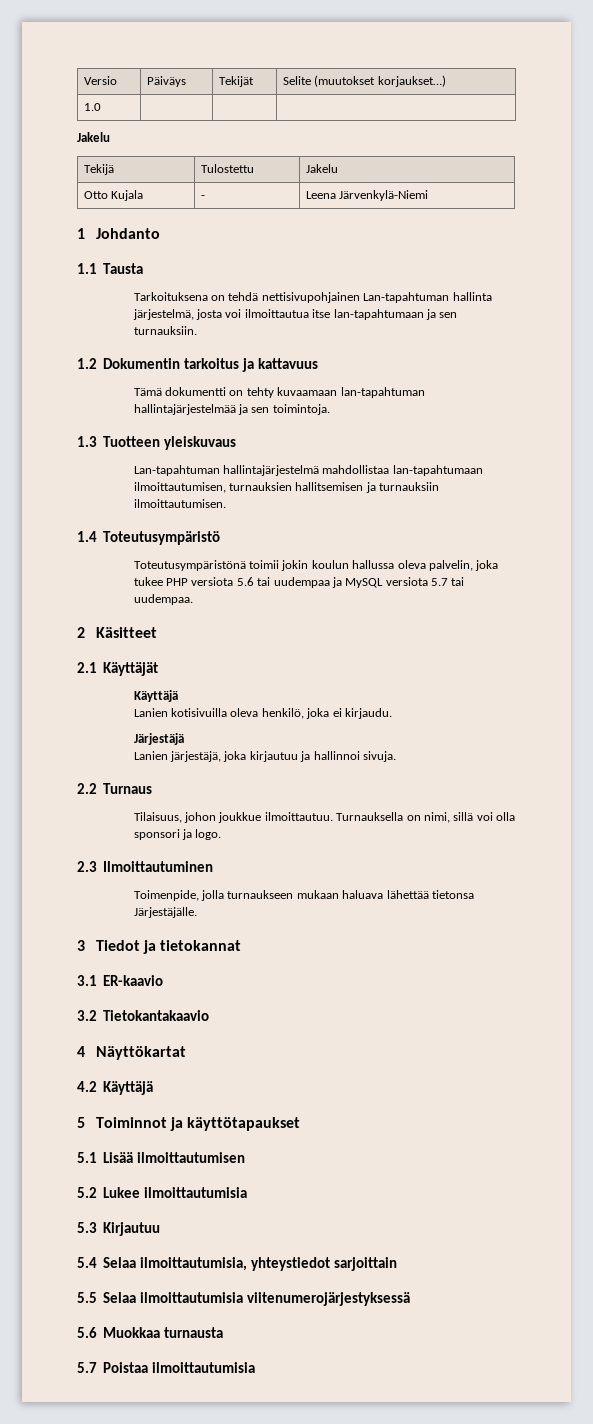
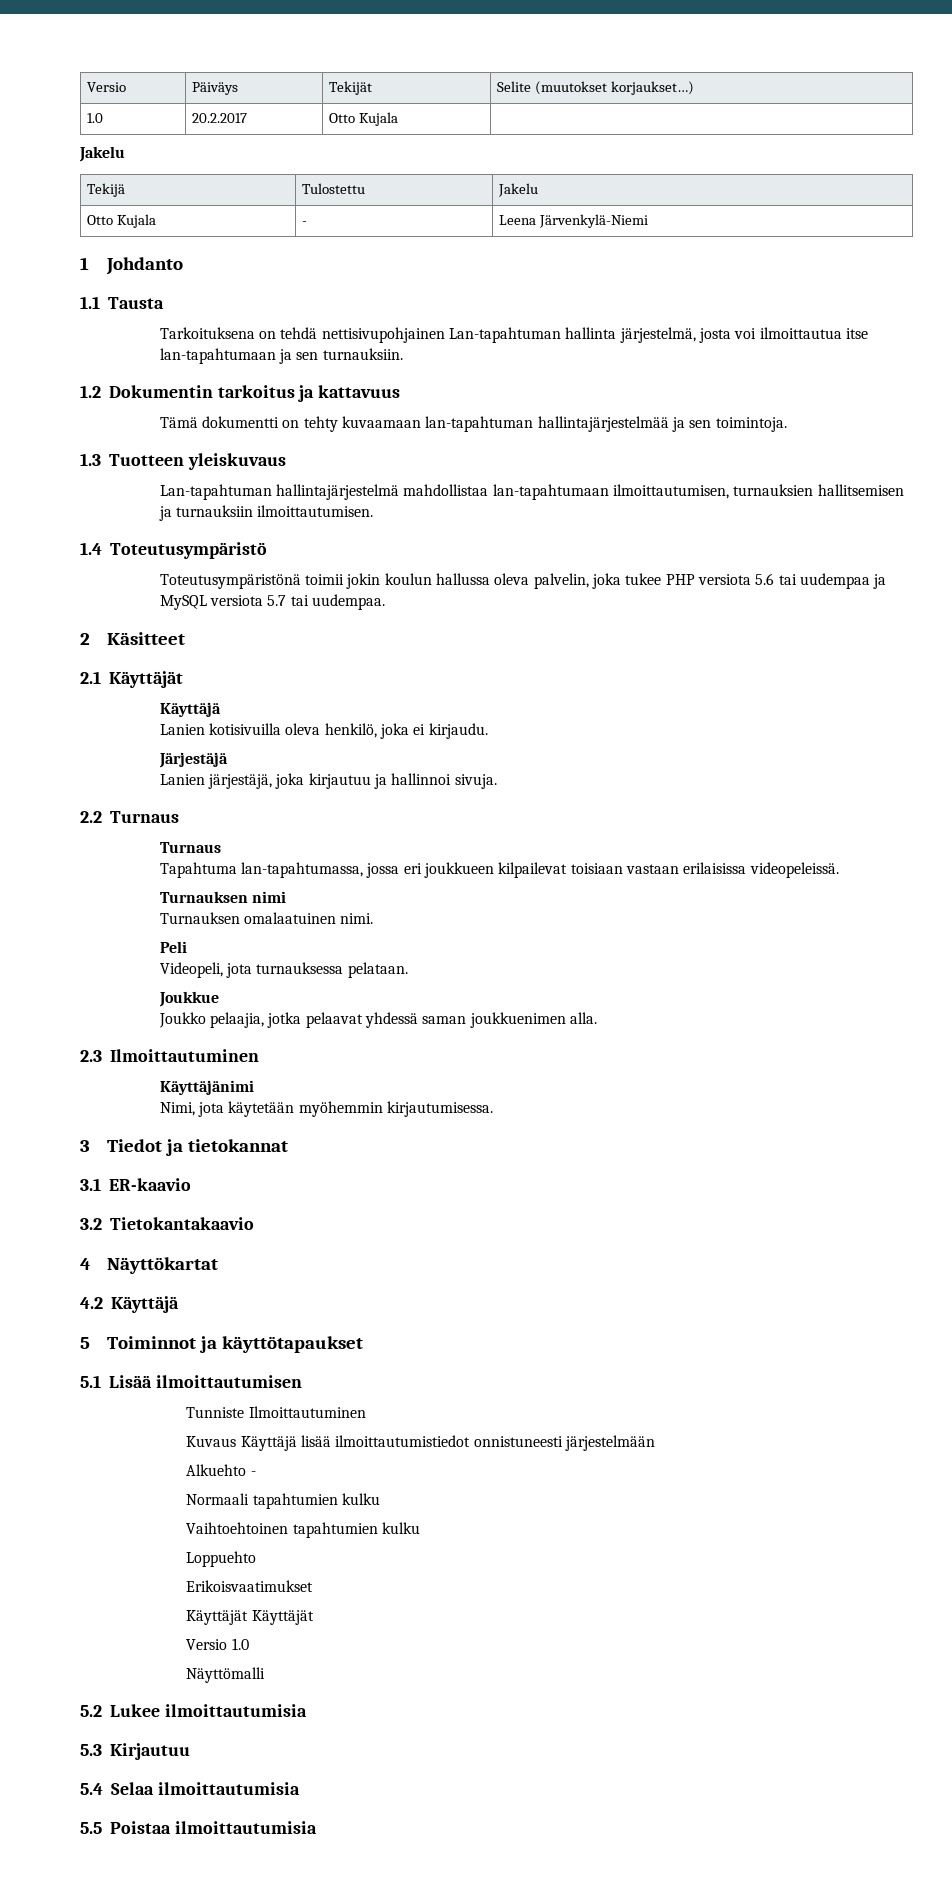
(101, 107) | -> [191,113,247,123] [328,112,398,126] 20.2.2017 | Otto Kujala
[133,812,516,823] [133,829,222,840] [77,861,214,872] [133,890,474,901] [133,907,197,918] Tilaisuus, johon joukkue ilmoittautuu. Turnauksella on nimi, sillä voi olla sponsori ja logo. // 2.3 Ilmoittautuminen // Toimenpide, jolla turnaukseen mukaan haluava lähettää tietonsa Järjestäjälle. -> [159,842,221,853] [159,862,839,878] [159,891,287,903] [159,912,374,924] [159,941,187,953] [159,962,408,978] [158,991,219,1007] [158,1012,597,1028] [80,1049,259,1062] [159,1080,254,1095] [159,1101,493,1117] Turnaus // Tapahtuma lan-tapahtumassa, jossa eri joukkueen kilpailevat toisiaan vastaan erilaisissa videopeleissä. // Turnauksen nimi // Turnauksen omalaatuinen nimi. // Peli // Videopeli, jota turnauksessa pelataan. // Joukkue // Joukko pelaajia, jotka pelaavat yhdessä saman joukkuenimen alla. // 2.3 Ilmoittautuminen // Käyttäjänimi // Nimi, jota käytetään myöhemmin kirjautumisessa.
(246, 1157) none -> [186,1406,366,1418] [186,1435,655,1451] [186,1464,256,1476] [186,1493,380,1509] [186,1522,420,1538] [186,1551,257,1567] [186,1580,314,1592] [186,1610,314,1625] [186,1638,249,1650] [186,1667,266,1683] // Tunniste Ilmoittautuminen // Kuvaus Käyttäjä lisää ilmoittautumistiedot onnistuneesti järjestelmään // Alkuehto - // Normaali tapahtumien kulku // Vaihtoehtoinen tapahtumien kulku // Loppuehto // Erikoisvaatimukset // Käyttäjät Käyttäjät // Versio 1.0 // Näyttömalli
[140,1257,397,1271] [77,1292,411,1306] [77,1327,224,1338] [77,1362,97,1373] ilmoittautumisia, yhteystiedot sarjoittain // 5.5 Selaa ilmoittautumisia viitenumerojärjestyksessä // 5.6 Muokkaa turnausta // 5.7 -> [157,1782,300,1795] [80,1822,102,1834] ilmoittautumisia // 5.5

